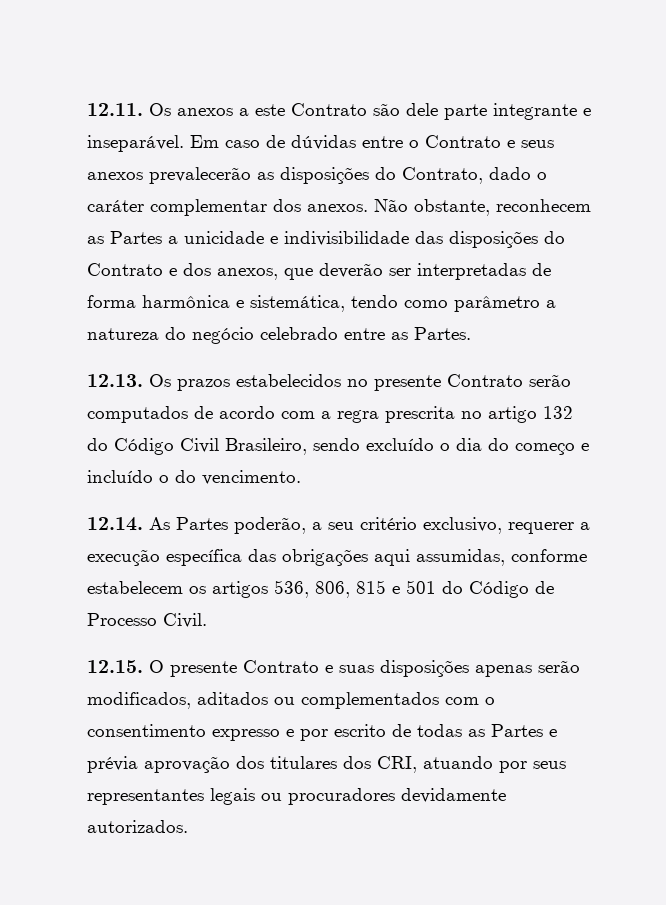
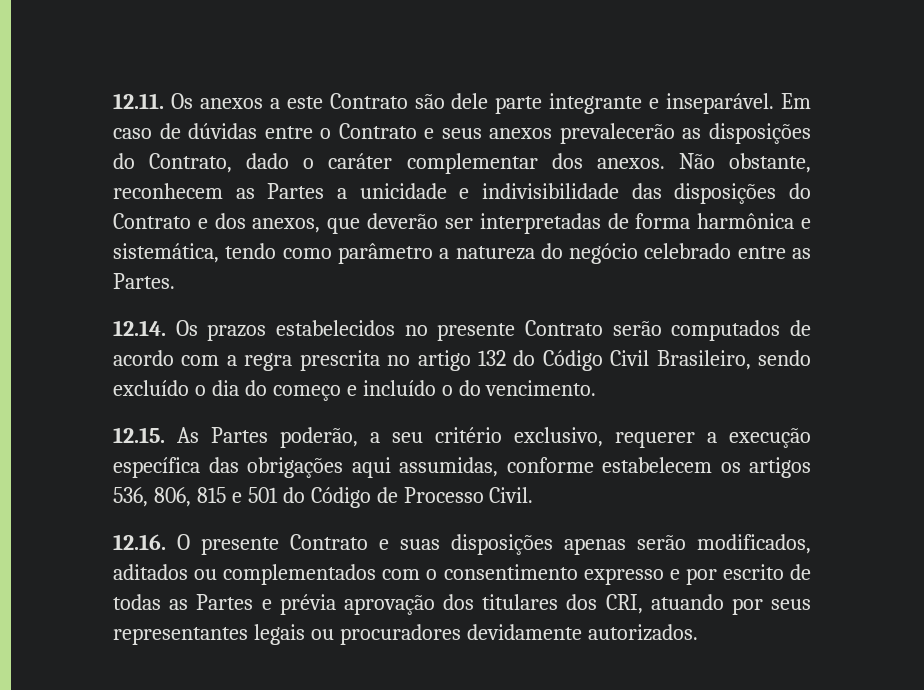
[87,374,143,387] 12.13. -> [113,320,166,336] 12.14.
[87,517,143,531] 12.14. -> [113,427,165,443] 12.15.
[87,660,143,673] 12.15. -> [113,534,166,550] 12.16.

